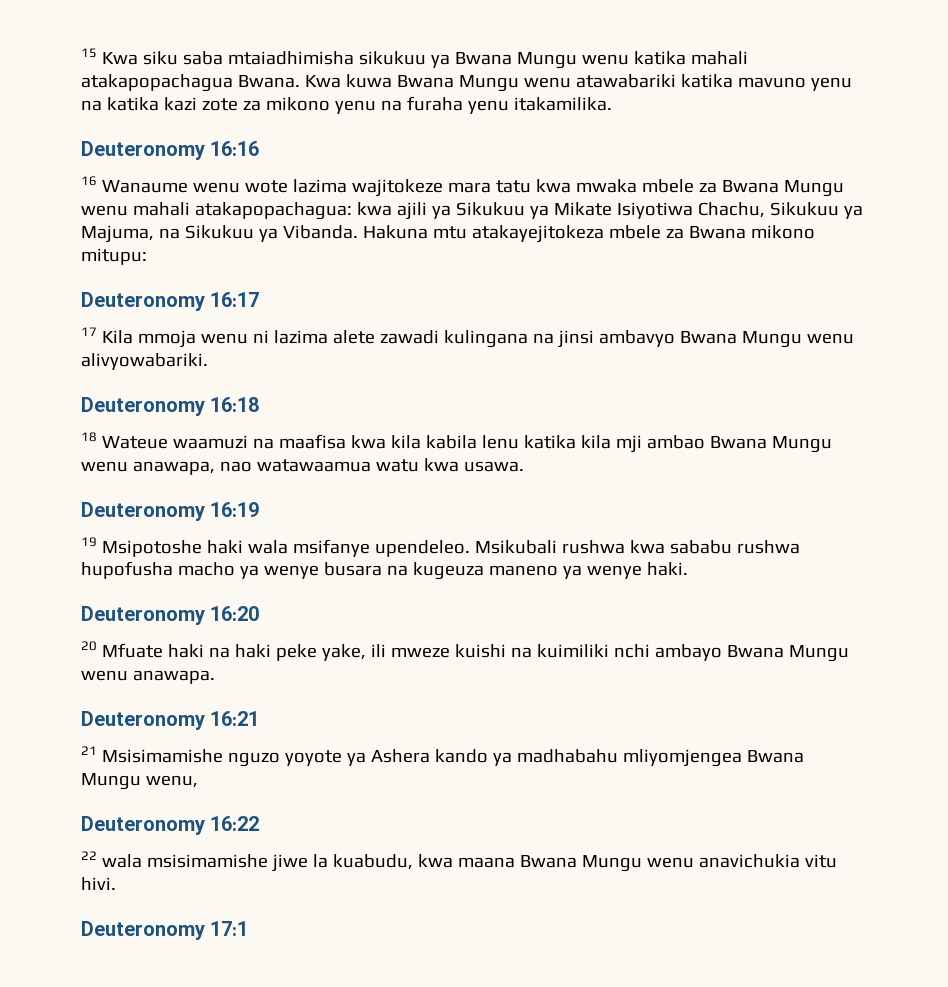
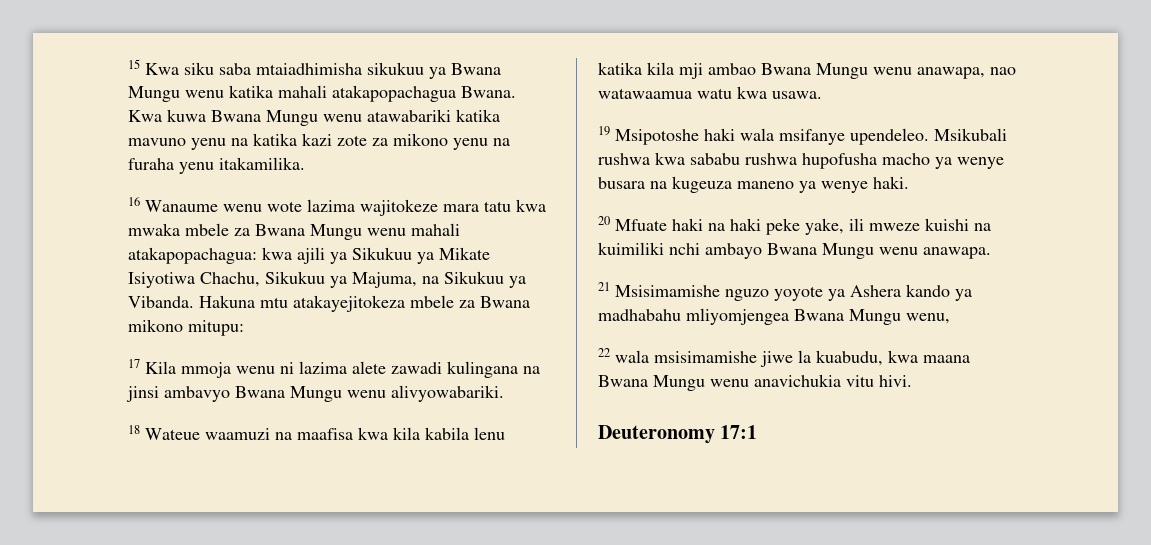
[81,141,260,160] // Deuteronomy 16:16 -> (305, 163) none
[81,292,260,311] // Deuteronomy 16:17 -> (244, 328) none
[81,397,260,416] // Deuteronomy 16:18 -> (504, 393) none
[81,502,260,521] // Deuteronomy 16:19 -> (822, 95) none
[81,606,260,625] // Deuteronomy 16:20 -> (909, 182) none
[81,711,260,730] // Deuteronomy 16:21 -> (991, 253) none
[81,816,260,835] // Deuteronomy 16:22 -> (950, 318) none

